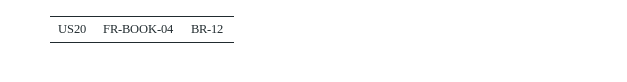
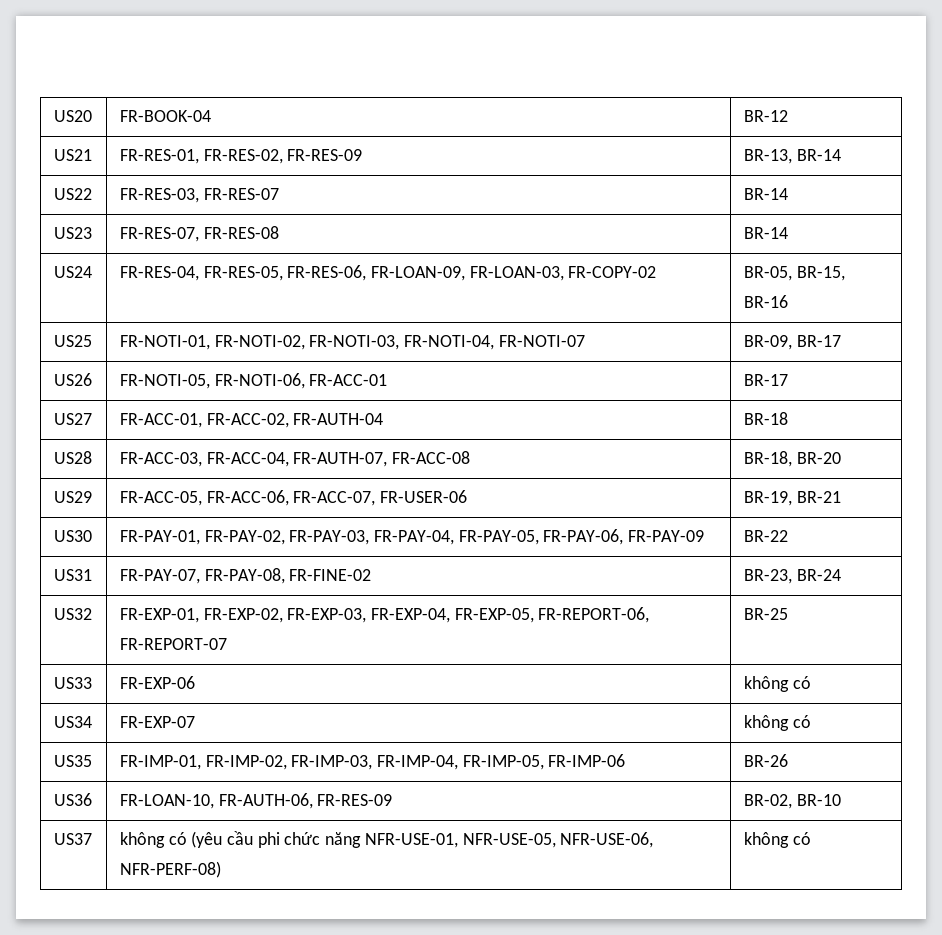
(224, 29) none -> [53,149,92,161] [119,149,363,164] [743,149,841,164] [53,188,92,200] [119,188,279,203] [743,188,788,200] [53,227,92,239] [119,226,279,242] [743,227,788,239] [53,266,92,278] [119,265,657,281] [743,266,845,281] [743,295,788,308] [53,335,92,347] [119,335,585,350] [743,335,841,350] [53,373,92,386] [119,373,388,389] [743,374,788,386] [53,413,92,425] [119,413,384,428] [743,412,788,425] [53,451,92,464] [119,451,470,467] [743,451,841,467] [53,491,92,503] [119,490,467,506] [743,491,841,506] [53,530,92,542] [119,529,705,545] [743,530,788,542] [53,569,92,581] [119,568,372,584] [743,569,841,584] [53,608,92,620] [119,607,650,623] [119,638,227,650] [743,608,788,620] [53,677,92,689] [119,676,195,689] [743,676,811,692] [53,716,92,728] [119,716,195,728] [743,715,811,731] [53,755,92,767] [119,754,626,770] [743,754,788,767] [53,793,92,806] [119,793,393,809] [743,794,841,809] [53,833,92,845] [119,831,654,848] [119,861,221,878] [743,832,811,848] // US21 | FR-RES-01, FR-RES-02, FR-RES-09 | BR-13, BR-14 // US22 | FR-RES-03, FR-RES-07 | BR-14 // US23 | FR-RES-07, FR-RES-08 | BR-14 // US24 | FR-RES-04, FR-RES-05, FR-RES-06, FR-LOAN-09, FR-LOAN-03, FR-COPY-02 | BR-05, BR-15, BR-16 // US25 | FR-NOTI-01, FR-NOTI-02, FR-NOTI-03, FR-NOTI-04, FR-NOTI-07 | BR-09, BR-17 // US26 | FR-NOTI-05, FR-NOTI-06, FR-ACC-01 | BR-17 // US27 | FR-ACC-01, FR-ACC-02, FR-AUTH-04 | BR-18 // US28 | FR-ACC-03, FR-ACC-04, FR-AUTH-07, FR-ACC-08 | BR-18, BR-20 // US29 | FR-ACC-05, FR-ACC-06, FR-ACC-07, FR-USER-06 | BR-19, BR-21 // US30 | FR-PAY-01, FR-PAY-02, FR-PAY-03, FR-PAY-04, FR-PAY-05, FR-PAY-06, FR-PAY-09 | BR-22 // US31 | FR-PAY-07, FR-PAY-08, FR-FINE-02 | BR-23, BR-24 // US32 | FR-EXP-01, FR-EXP-02, FR-EXP-03, FR-EXP-04, FR-EXP-05, FR-REPORT-06, FR-REPORT-07 | BR-25 // US33 | FR-EXP-06 | không có // US34 | FR-EXP-07 | không có // US35 | FR-IMP-01, FR-IMP-02, FR-IMP-03, FR-IMP-04, FR-IMP-05, FR-IMP-06 | BR-26 // US36 | FR-LOAN-10, FR-AUTH-06, FR-RES-09 | BR-02, BR-10 // US37 | không có (yêu cầu phi chức năng NFR-USE-01, NFR-USE-05, NFR-USE-06, NFR-PERF-08) | không có

